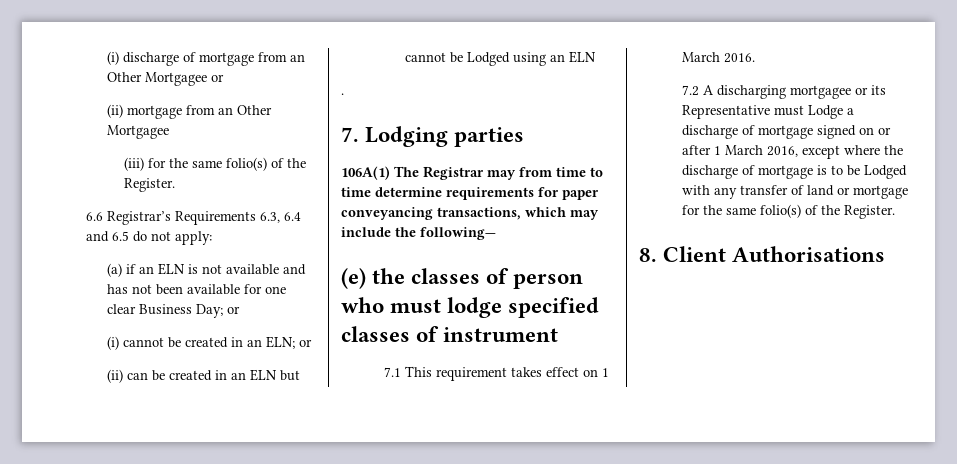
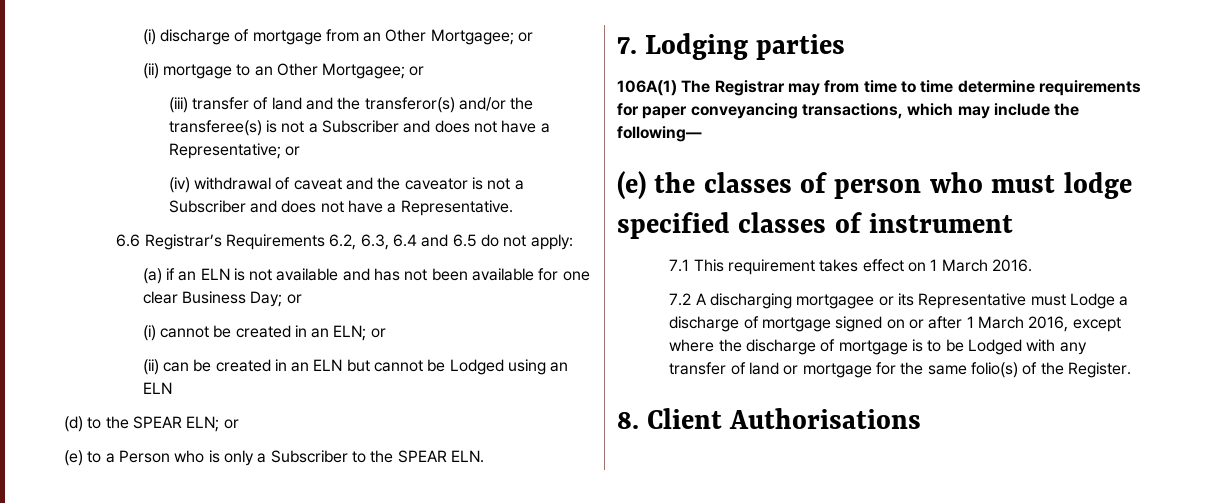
[144,72,207,86] Mortgagee -> [430,29,514,45] Mortgagee;
[185,105,272,115] [106,125,169,139] from an Other Mortgagee -> [236,63,425,79] to an Other Mortgagee; or
[148,157,307,171] [124,178,176,192] for the same folio(s) of the Register. -> [192,97,534,113] [168,120,550,136] [168,143,301,159] [168,177,524,193] [168,200,513,216] transfer of land and the transferor(s) and/or the transferee(s) is not a Subscriber and does not have a Representative; or // (iv) withdrawal of caveat and the caveator is not a Subscriber and does not have a Representative.
(256, 218) none -> [329,234,357,250] 6.2,
[341,93,344,95] . -> [64,416,239,432] [64,450,484,466] (d) to the SPEAR ELN; or // (e) to a Person who is only a Subscriber to the SPEAR ELN.

